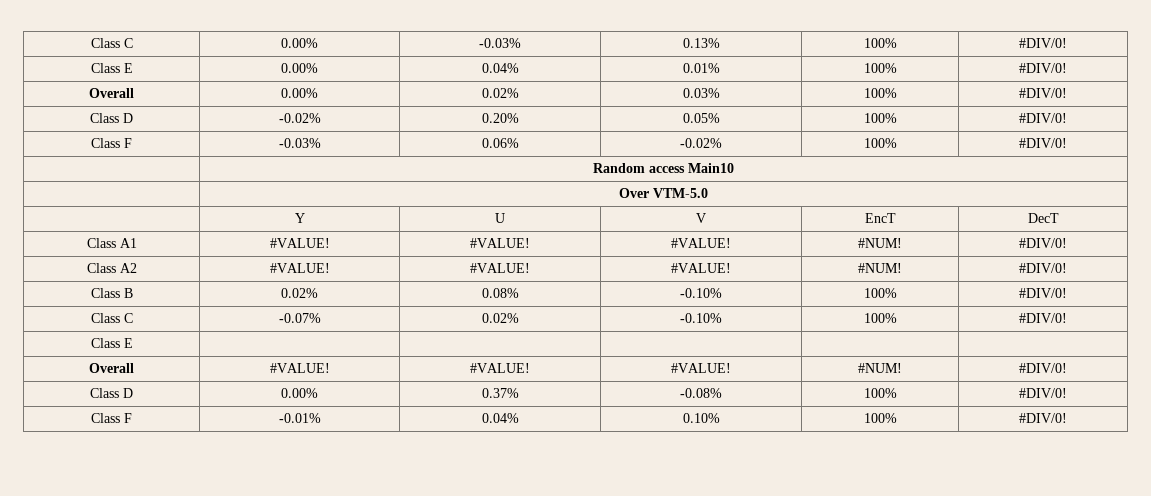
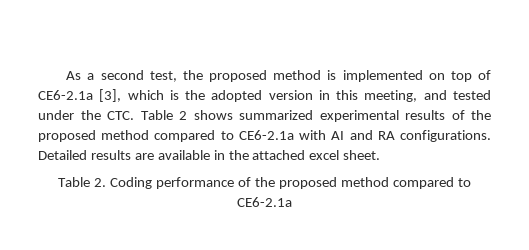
[90,38,133,48] [281,38,318,48] [479,38,521,48] [682,38,720,48] [863,38,897,48] [1019,38,1067,48] [90,63,133,73] [281,63,318,73] [481,63,519,73] [682,63,720,73] [863,63,897,73] [1019,63,1067,73] [89,88,134,98] [281,88,318,98] [481,88,519,98] [682,88,720,98] [863,88,897,98] [1019,88,1067,98] [90,113,133,123] [278,113,321,123] [481,113,519,123] [682,113,720,123] [863,113,897,123] [1019,113,1067,123] [91,138,132,148] [278,138,321,148] [481,138,519,148] [680,138,723,148] [863,138,897,148] [1019,138,1067,148] [593,163,735,173] [619,188,709,198] [294,213,305,223] [495,213,505,223] [696,213,707,223] [864,213,896,223] [1027,213,1059,223] [86,238,137,248] [269,238,330,248] [470,238,530,248] [671,238,732,248] [858,238,903,248] [1019,238,1067,248] [86,263,137,273] [269,263,330,273] [470,263,530,273] [671,263,732,273] [858,263,903,273] [1019,263,1067,273] [90,288,133,298] [281,288,318,298] [481,288,519,298] [680,288,723,298] [863,288,897,298] [1019,288,1067,298] [90,313,133,323] [278,313,321,323] [481,313,519,323] [680,313,723,323] [863,313,897,323] [1019,313,1067,323] [90,338,133,348] [89,363,134,373] [269,363,330,373] [470,363,530,373] [671,363,732,373] [858,363,903,373] [1019,363,1067,373] [90,388,133,398] [281,388,318,398] [481,388,519,398] [680,388,723,398] [863,388,897,398] [1019,388,1067,398] [91,413,132,423] [278,413,321,423] [481,413,519,423] [682,413,720,423] [863,413,897,423] [1019,413,1067,423] Class C | 0.00% | -0.03% | 0.13% | 100% | #DIV/0! // Class E | 0.00% | 0.04% | 0.01% | 100% | #DIV/0! // Overall | 0.00% | 0.02% | 0.03% | 100% | #DIV/0! // Class D | -0.02% | 0.20% | 0.05% | 100% | #DIV/0! // Class F | -0.03% | 0.06% | -0.02% | 100% | #DIV/0! // | Random access Main10 // | Over VTM-5.0 // | Y | U | V | EncT | DecT // Class A1 | #VALUE! | #VALUE! | #VALUE! | #NUM! | #DIV/0! // Class A2 | #VALUE! | #VALUE! | #VALUE! | #NUM! | #DIV/0! // Class B | 0.02% | 0.08% | -0.10% | 100% | #DIV/0! // Class C | -0.07% | 0.02% | -0.10% | 100% | #DIV/0! // Class E | | | | | // Overall | #VALUE! | #VALUE! | #VALUE! | #NUM! | #DIV/0! // Class D | 0.00% | 0.37% | -0.08% | 100% | #DIV/0! // Class F | -0.01% | 0.04% | 0.10% | 100% | #DIV/0! -> [66,70,491,82] [38,89,491,102] [38,110,491,122] [38,130,492,142] [38,150,381,160] [58,177,471,189] [237,197,292,207] As a second test, the proposed method is implemented on top of CE6-2.1a [3], which is the adopted version in this meeting, and tested under the CTC. Table 2 shows summarized experimental results of the proposed method compared to CE6-2.1a with AI and RA configurations. Detailed results are available in the attached excel sheet. // Table 2. Coding performance of the proposed method compared to CE6-2.1a

